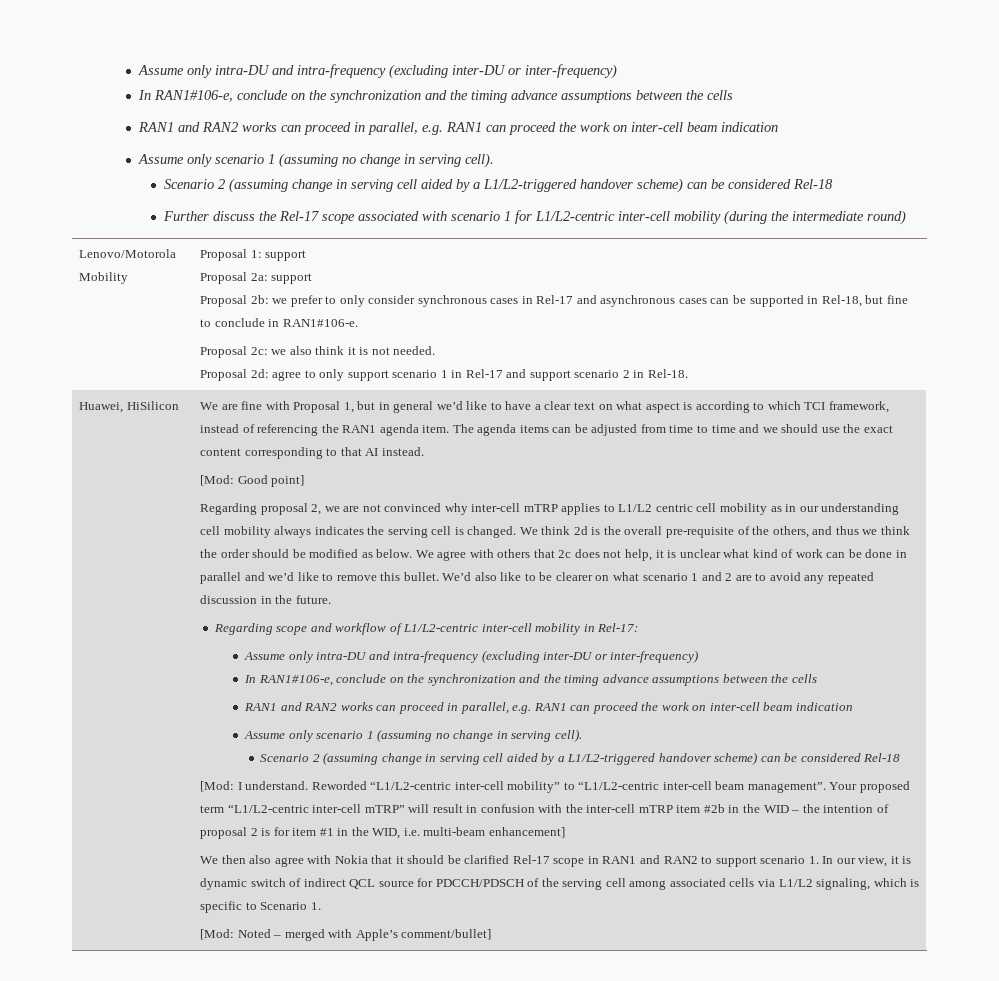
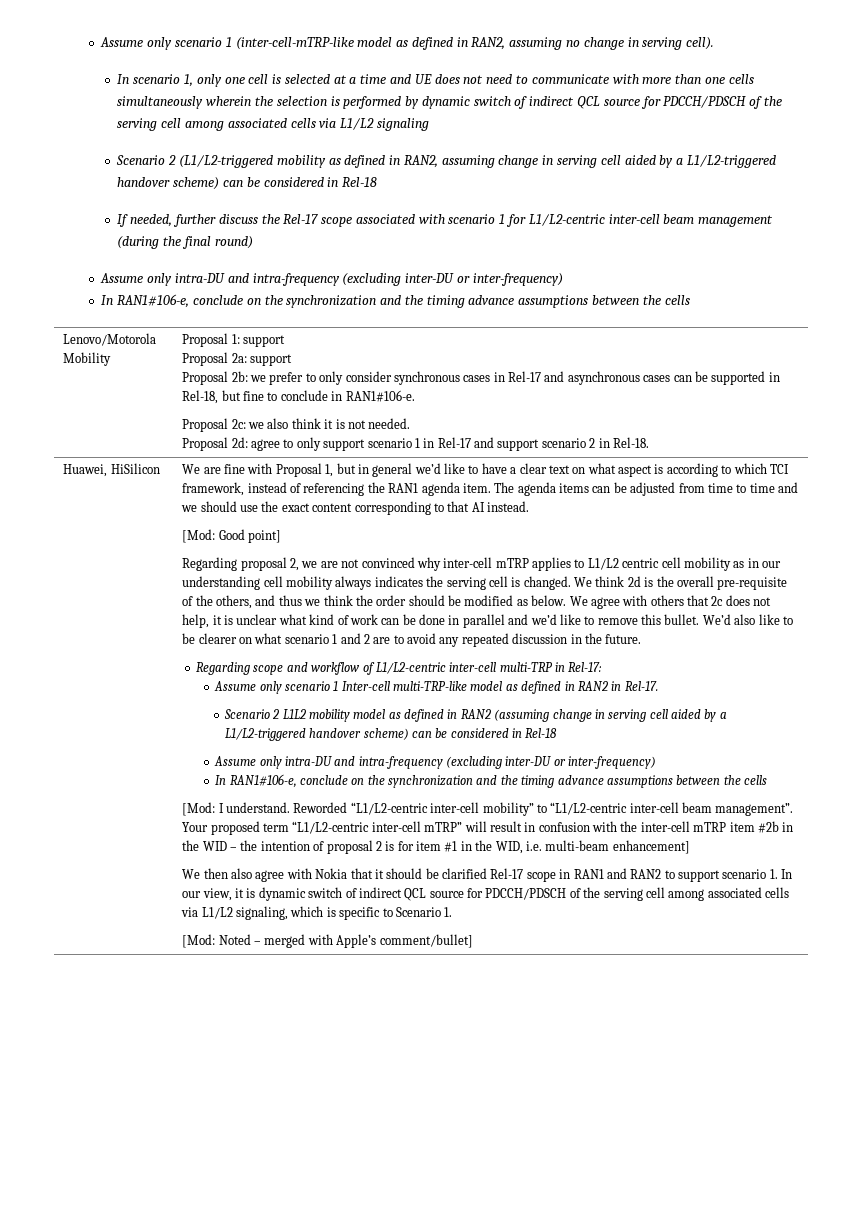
[137,65,212,78] Assume only -> [100,37,715,50] [117,74,754,87] [117,96,782,109] [117,118,429,131] [116,155,776,168] [117,177,378,190] [117,214,774,227] [117,236,253,249] [100,273,173,286] Assume only scenario 1 (inter-cell-mTRP-like model as defined in RAN2, assuming no change in serving cell). // In scenario 1, only one cell is selected at a time and UE does not need to communicate with more than one cells simultaneously wherein the selection is performed by dynamic switch of indirect QCL source for PDCCH/PDSCH of the serving cell among associated cells via L1/L2 signaling // Scenario 2 (L1/L2-triggered mobility as defined in RAN2, assuming change in serving cell aided by a L1/L2-triggered handover scheme) can be considered in Rel-18 // If needed, further discuss the Rel-17 scope associated with scenario 1 for L1/L2-centric inter-cell beam management (during the final round) // Assume only
[137,122,778,135] [137,153,494,168] [164,178,834,193] [163,210,907,225] // RAN1 and RAN2 works can proceed in parallel, e.g. RAN1 can proceed the work on inter-cell beam indication // Assume only scenario 1 (assuming no change in serving cell). // Scenario 2 (assuming change in serving cell aided by a L1/L2-triggered handover scheme) can be considered Rel-18 // Further discuss the Rel-17 scope associated with scenario 1 for L1/L2-centric inter-cell mobility (during the intermediate round) -> (690, 300) none
[535,623,581,635] mobility -> [499,662,553,672] multi-TRP
(639, 627) none -> [214,681,658,694] [223,709,727,722] [224,728,558,741] // Assume only scenario 1 Inter-cell multi-TRP-like model as defined in RAN2 in Rel-17. // Scenario 2 L1L2 mobility model as defined in RAN2 (assuming change in serving cell aided by a L1/L2-triggered handover scheme) can be considered in Rel-18
[244,702,853,714] [244,729,582,742] [260,752,901,765] // RAN1 and RAN2 works can proceed in parallel, e.g. RAN1 can proceed the work on inter-cell beam indication // Assume only scenario 1 (assuming no change in serving cell). // Scenario 2 (assuming change in serving cell aided by a L1/L2-triggered handover scheme) can be considered Rel-18 -> (768, 780) none

